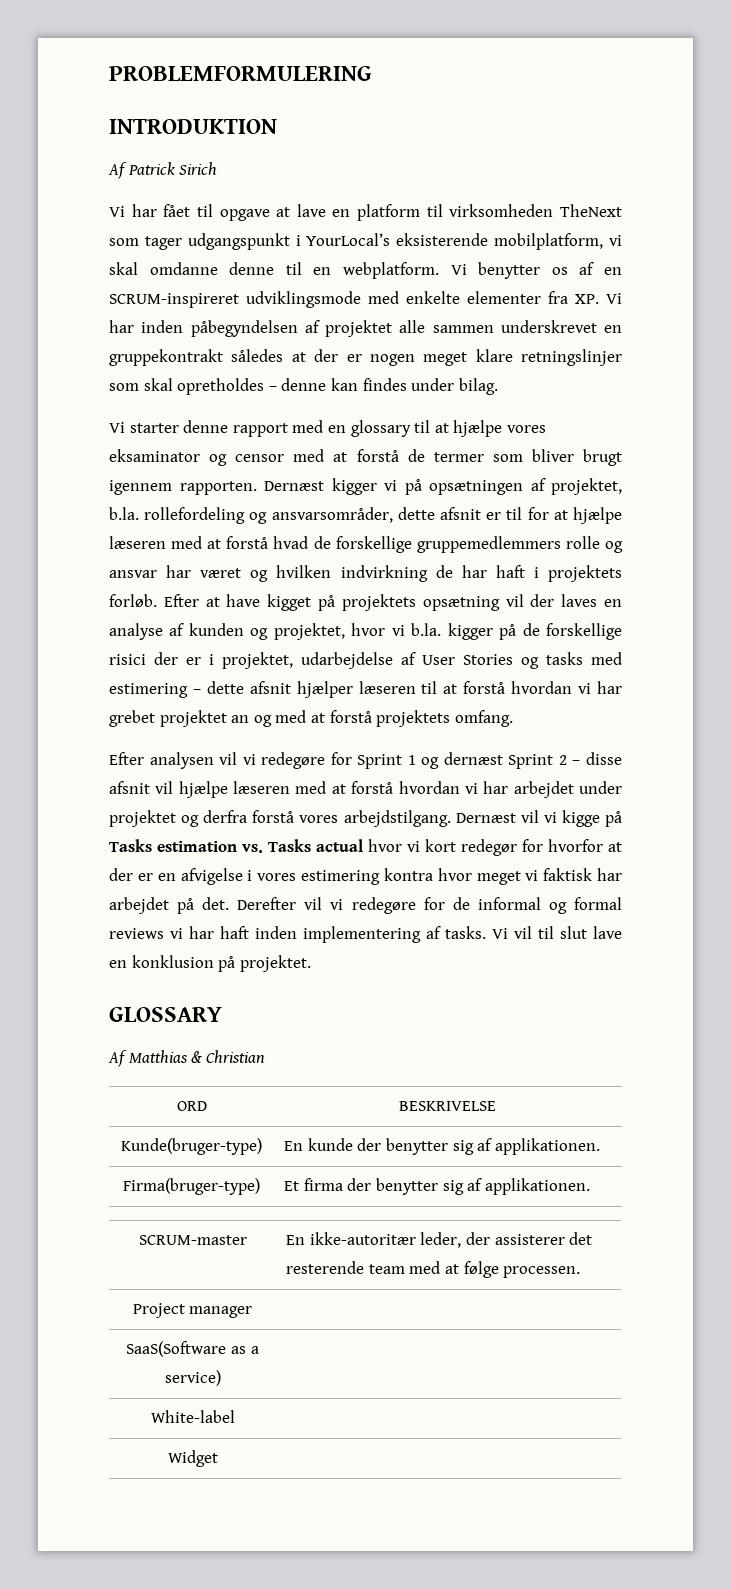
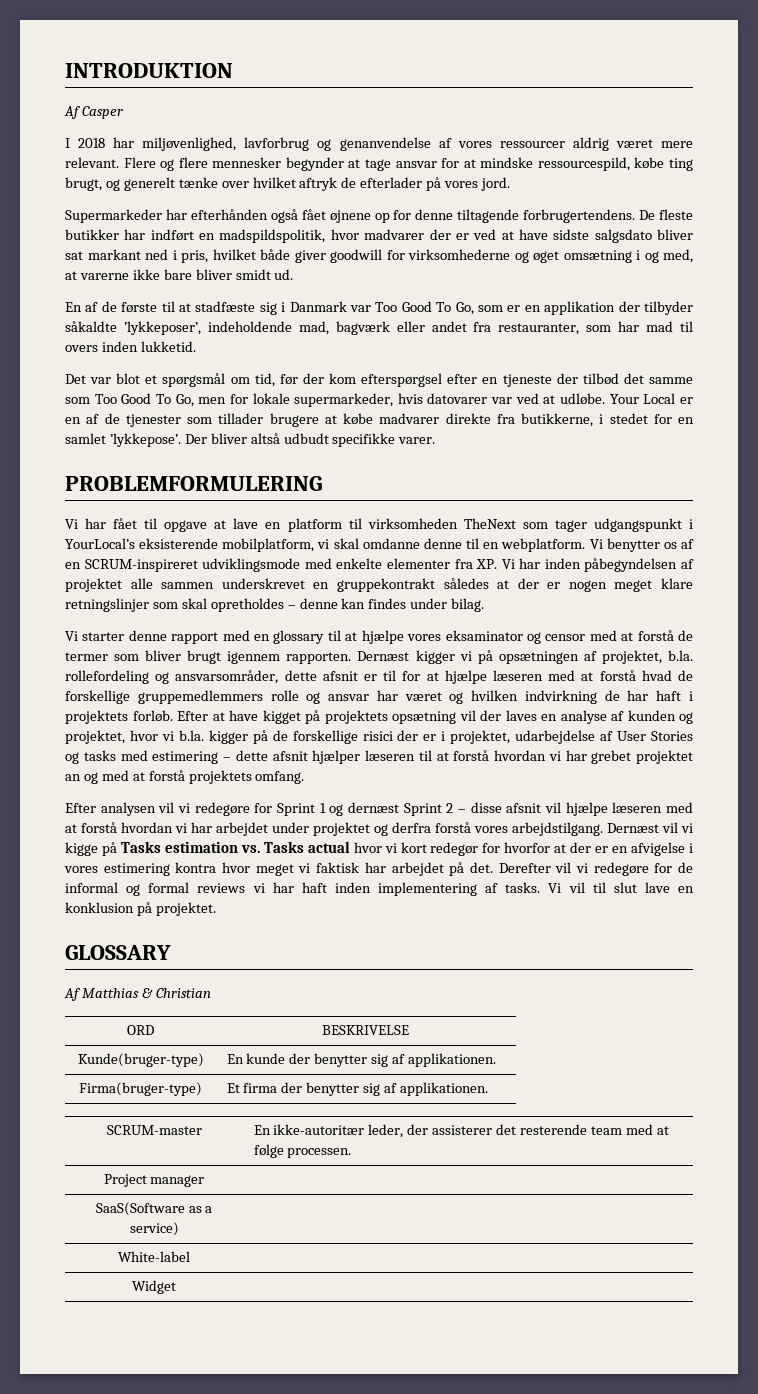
[109,66,372,81] PROBLEMFORMULERING // -> (65, 70) none
[127,162,218,175] Patrick Sirich -> [81,106,123,119] [65,137,693,151] [65,157,693,171] [65,177,511,191] [65,209,693,223] [65,229,694,243] [65,249,693,263] [65,269,294,280] [65,301,693,315] [65,321,693,335] [65,341,196,352] [65,373,694,387] [65,393,693,407] [65,413,694,427] [65,433,436,447] [65,476,322,491] Casper // I 2018 har miljøvenlighed, lavforbrug og genanvendelse af vores ressourcer aldrig været mere relevant. Flere og flere mennesker begynder at tage ansvar for at mindske ressourcespild, købe ting brugt, og generelt tænke over hvilket aftryk de efterlader på vores jord. // Supermarkeder har efterhånden også fået øjnene op for denne tiltagende forbrugertendens. De fleste butikker har indført en madspildspolitik, hvor madvarer der er ved at have sidste salgsdato bliver sat markant ned i pris, hvilket både giver goodwill for virksomhederne og øget omsætning i og med, at varerne ikke bare bliver smidt ud. // En af de første til at stadfæste sig i Danmark var Too Good To Go, som er en applikation der tilbyder såkaldte ’lykkeposer’, indeholdende mad, bagværk eller andet fra restauranter, som har mad til overs inden lukketid. // Det var blot et spørgsmål om tid, før der kom efterspørgsel efter en tjeneste der tilbød det samme som Too Good To Go, men for lokale supermarkeder, hvis datovarer var ved at udløbe. Your Local er en af de tjenester som tillader brugere at købe madvarer direkte fra butikkerne, i stedet for en samlet ’lykkepose’. Der bliver altså udbudt specifikke varer. // PROBLEMFORMULERING

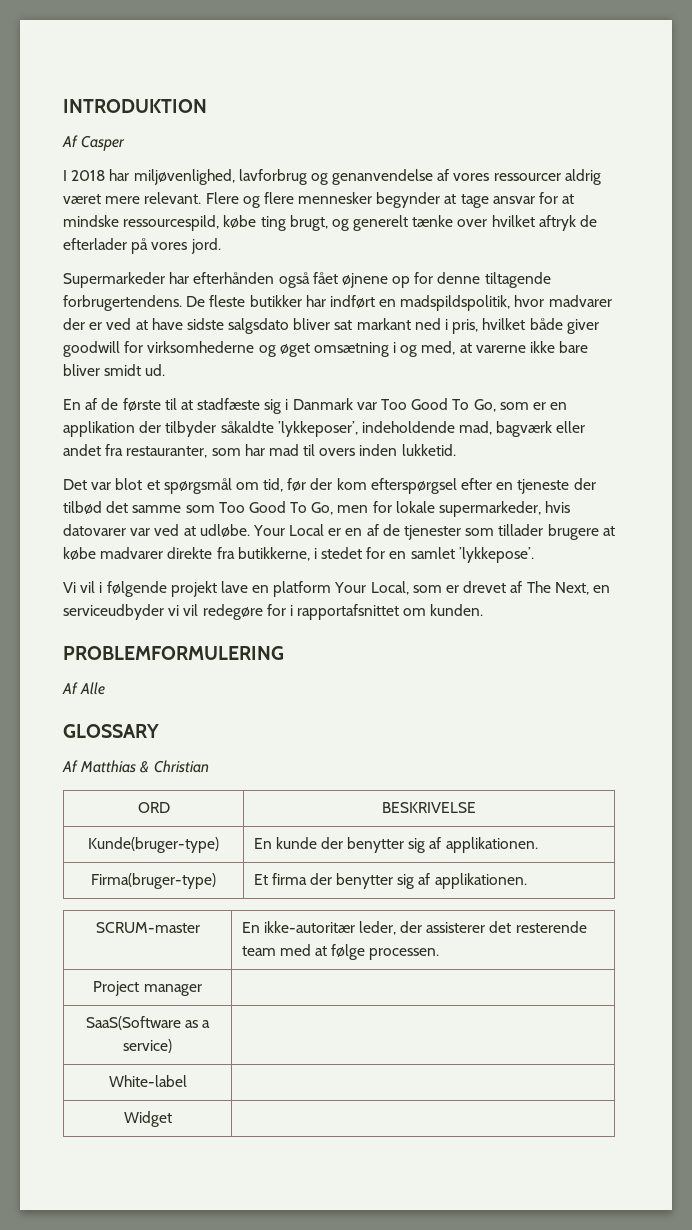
[184,433,436,447] [65,476,322,491] [65,518,693,532] [65,538,694,552] [65,558,694,572] [65,578,693,592] [65,598,485,612] [65,630,693,644] [65,650,694,664] [65,670,694,684] [65,690,693,704] [65,710,693,724] [65,730,693,744] [65,750,693,764] [65,770,305,784] [65,802,693,816] [65,822,693,836] [65,841,694,856] [64,862,693,876] [65,882,694,896] [65,902,216,916] Der bliver altså udbudt specifikke varer. // PROBLEMFORMULERING // Vi har fået til opgave at lave en platform til virksomheden TheNext som tager udgangspunkt i YourLocal’s eksisterende mobilplatform, vi skal omdanne denne til en webplatform. Vi benytter os af en SCRUM-inspireret udviklingsmode med enkelte elementer fra XP. Vi har inden påbegyndelsen af projektet alle sammen underskrevet en gruppekontrakt således at der er nogen meget klare retningslinjer som skal opretholdes – denne kan findes under bilag. // Vi starter denne rapport med en glossary til at hjælpe vores eksaminator og censor med at forstå de termer som bliver brugt igennem rapporten. Dernæst kigger vi på opsætningen af projektet, b.la. rollefordeling og ansvarsområder, dette afsnit er til for at hjælpe læseren med at forstå hvad de forskellige gruppemedlemmers rolle og ansvar har været og hvilken indvirkning de har haft i projektets forløb. Efter at have kigget på projektets opsætning vil der laves en analyse af kunden og projektet, hvor vi b.la. kigger på de forskellige risici der er i projektet, udarbejdelse af User Stories og tasks med estimering – dette afsnit hjælper læseren til at forstå hvordan vi har grebet projektet an og med at forstå projektets omfang. // Efter analysen vil vi redegøre for Sprint 1 og dernæst Sprint 2 – disse afsnit vil hjælpe læseren med at forstå hvordan vi har arbejdet under projektet og derfra forstå vores arbejdstilgang. Dernæst vil vi kigge på Tasks estimation vs. Tasks actual hvor vi kort redegør for hvorfor at der er en afvigelse i vores estimering kontra hvor meget vi faktisk har arbejdet på det. Derefter vil vi redegøre for de informal og formal reviews vi har haft inden implementering af tasks. Vi vil til slut lave en konklusion på projektet. -> [63,581,610,597] [63,604,484,620] [63,646,284,660] [62,682,106,695] // Vi vil i følgende projekt lave en platform Your Local, som er drevet af The Next, en serviceudbyder vi vil redegøre for i rapportafsnittet om kunden. // PROBLEMFORMULERING // Af Alle

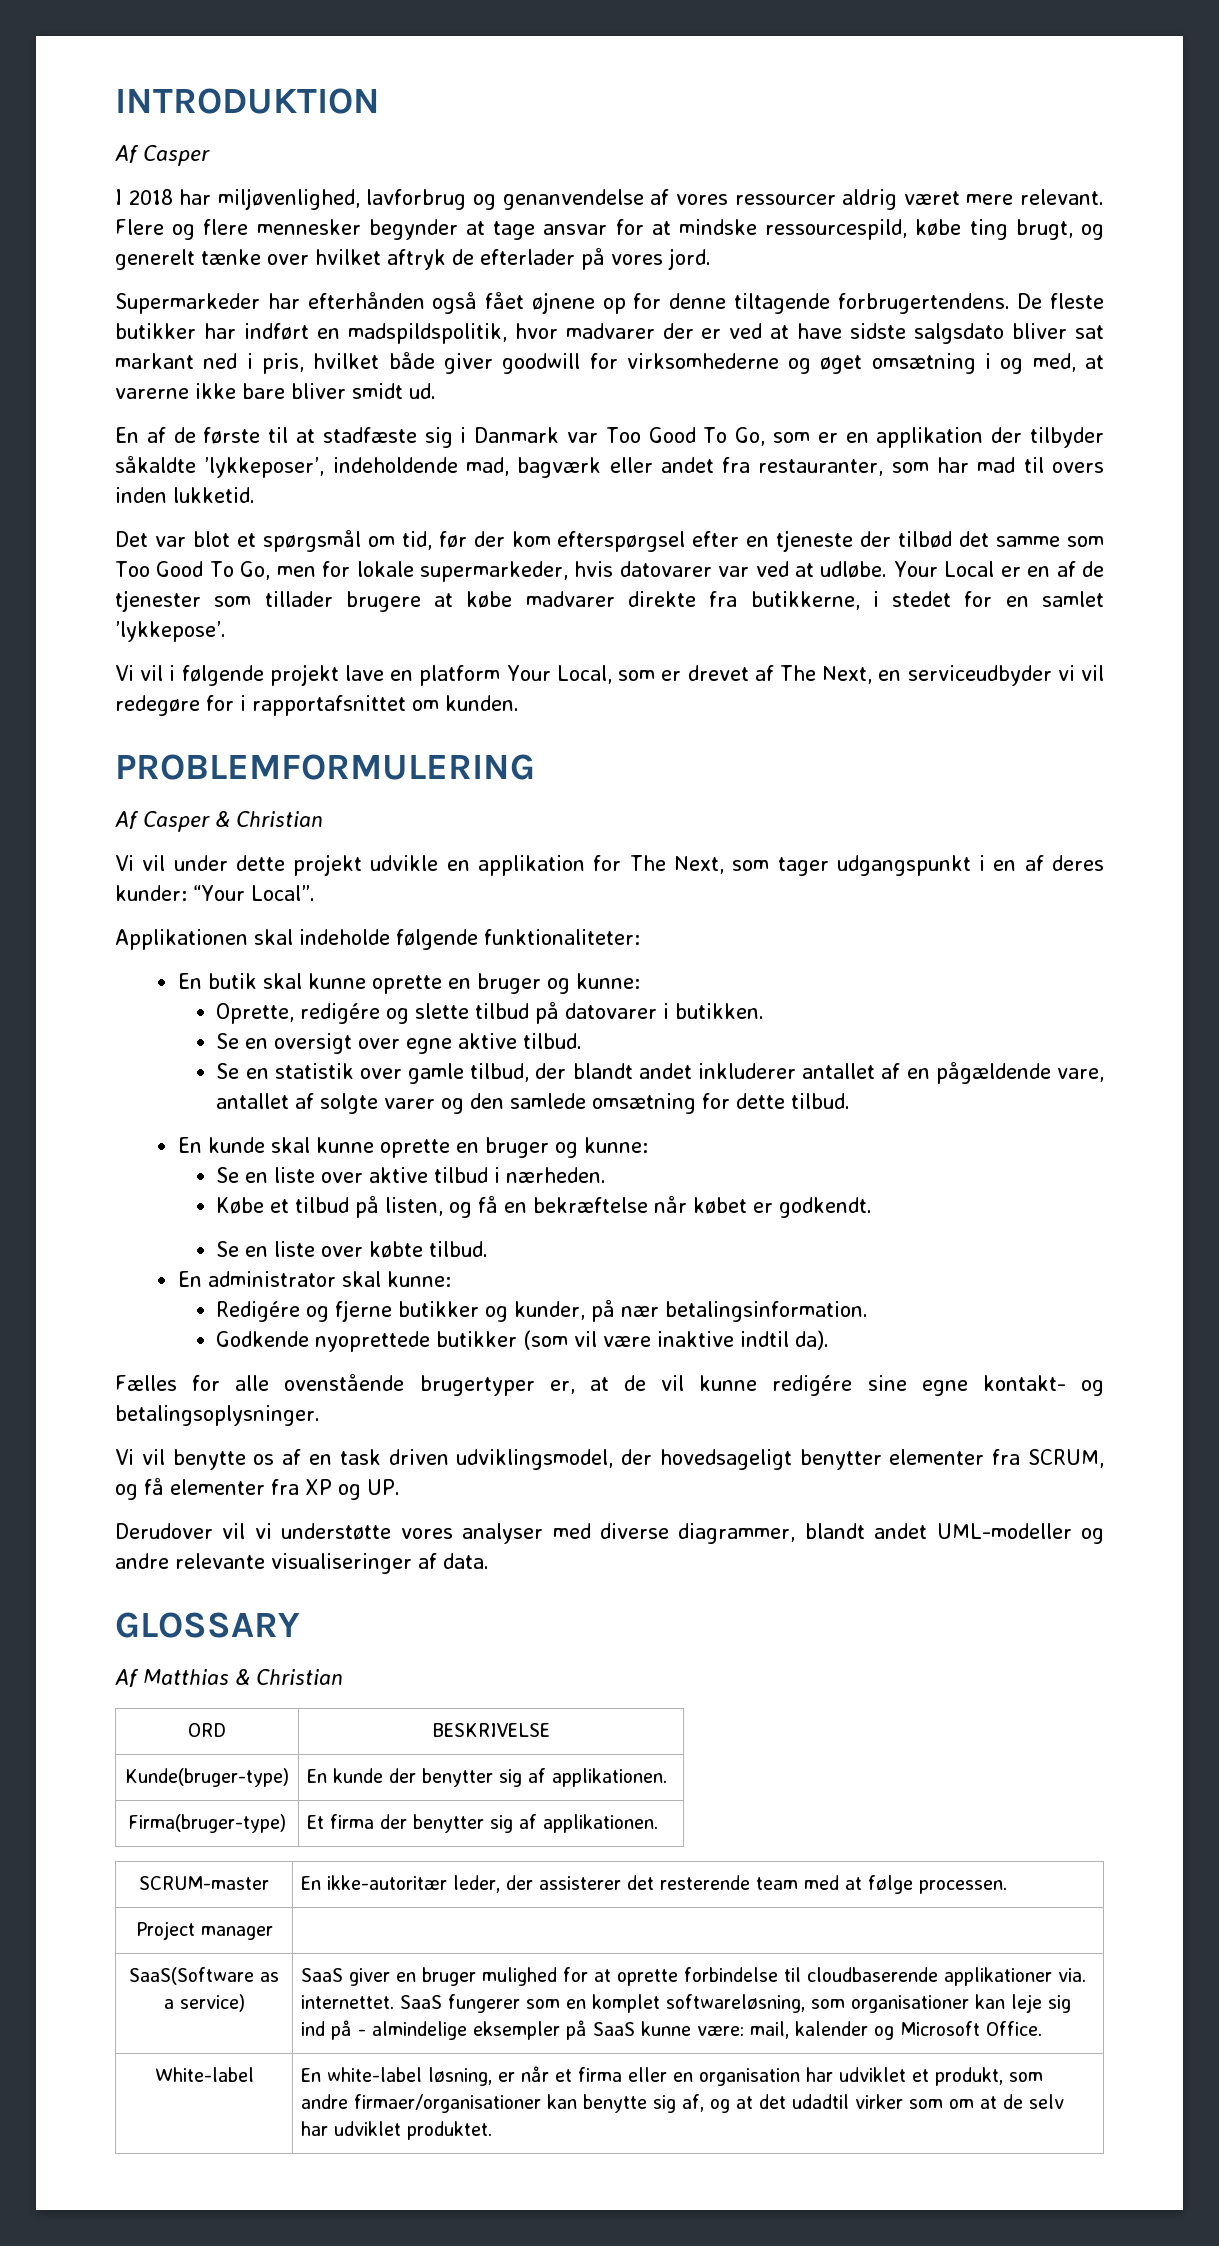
[80,682,106,695] Alle -> [143,811,323,832] [115,854,1104,876] [115,885,315,901] [115,929,640,950] [177,973,640,994] [216,1002,765,1024] [216,1033,583,1054] [216,1062,1105,1084] [216,1093,851,1114] [177,1137,648,1158] [216,1167,607,1183] [216,1196,873,1218] [216,1241,489,1258] [177,1271,451,1287] [216,1300,869,1322] [216,1330,830,1352] [115,1374,1104,1396] [115,1405,320,1426] [115,1449,1104,1470] [115,1478,400,1500] [115,1523,1104,1544] [115,1553,489,1574] Casper & Christian // Vi vil under dette projekt udvikle en applikation for The Next, som tager udgangspunkt i en af deres kunder: “Your Local”. // Applikationen skal indeholde følgende funktionaliteter: // En butik skal kunne oprette en bruger og kunne: // Oprette, redigére og slette tilbud på datovarer i butikken. // Se en oversigt over egne aktive tilbud. // Se en statistik over gamle tilbud, der blandt andet inkluderer antallet af en pågældende vare, antallet af solgte varer og den samlede omsætning for dette tilbud. // En kunde skal kunne oprette en bruger og kunne: // Se en liste over aktive tilbud i nærheden. // Købe et tilbud på listen, og få en bekræftelse når købet er godkendt. // Se en liste over købte tilbud. // En administrator skal kunne: // Redigére og fjerne butikker og kunder, på nær betalingsinformation. // Godkende nyoprettede butikker (som vil være inaktive indtil da). // Fælles for alle ovenstående brugertyper er, at de vil kunne redigére sine egne kontakt- og betalingsoplysninger. // Vi vil benytte os af en task driven udviklingsmodel, der hovedsageligt benytter elementer fra SCRUM, og få elementer fra XP og UP. // Derudover vil vi understøtte vores analyser med diverse diagrammer, blandt andet UML-modeller og andre relevante visualiseringer af data.
[108,1075,187,1087] [123,1111,172,1127] // White-label | // Widget | -> [301,1967,1087,1986] [301,1994,1072,2013] [301,2020,1043,2040] [154,2067,254,2082] [301,2066,1044,2086] [301,2094,1065,2113] [301,2121,493,2140] SaaS giver en bruger mulighed for at oprette forbindelse til cloudbaserende applikationer via. internettet. SaaS fungerer som en komplet softwareløsning, som organisationer kan leje sig ind på - almindelige eksempler på SaaS kunne være: mail, kalender og Microsoft Office. // White-label | En white-label løsning, er når et firma eller en organisation har udviklet et produkt, som andre firmaer/organisationer kan benytte sig af, og at det udadtil virker som om at de selv har udviklet produktet.

